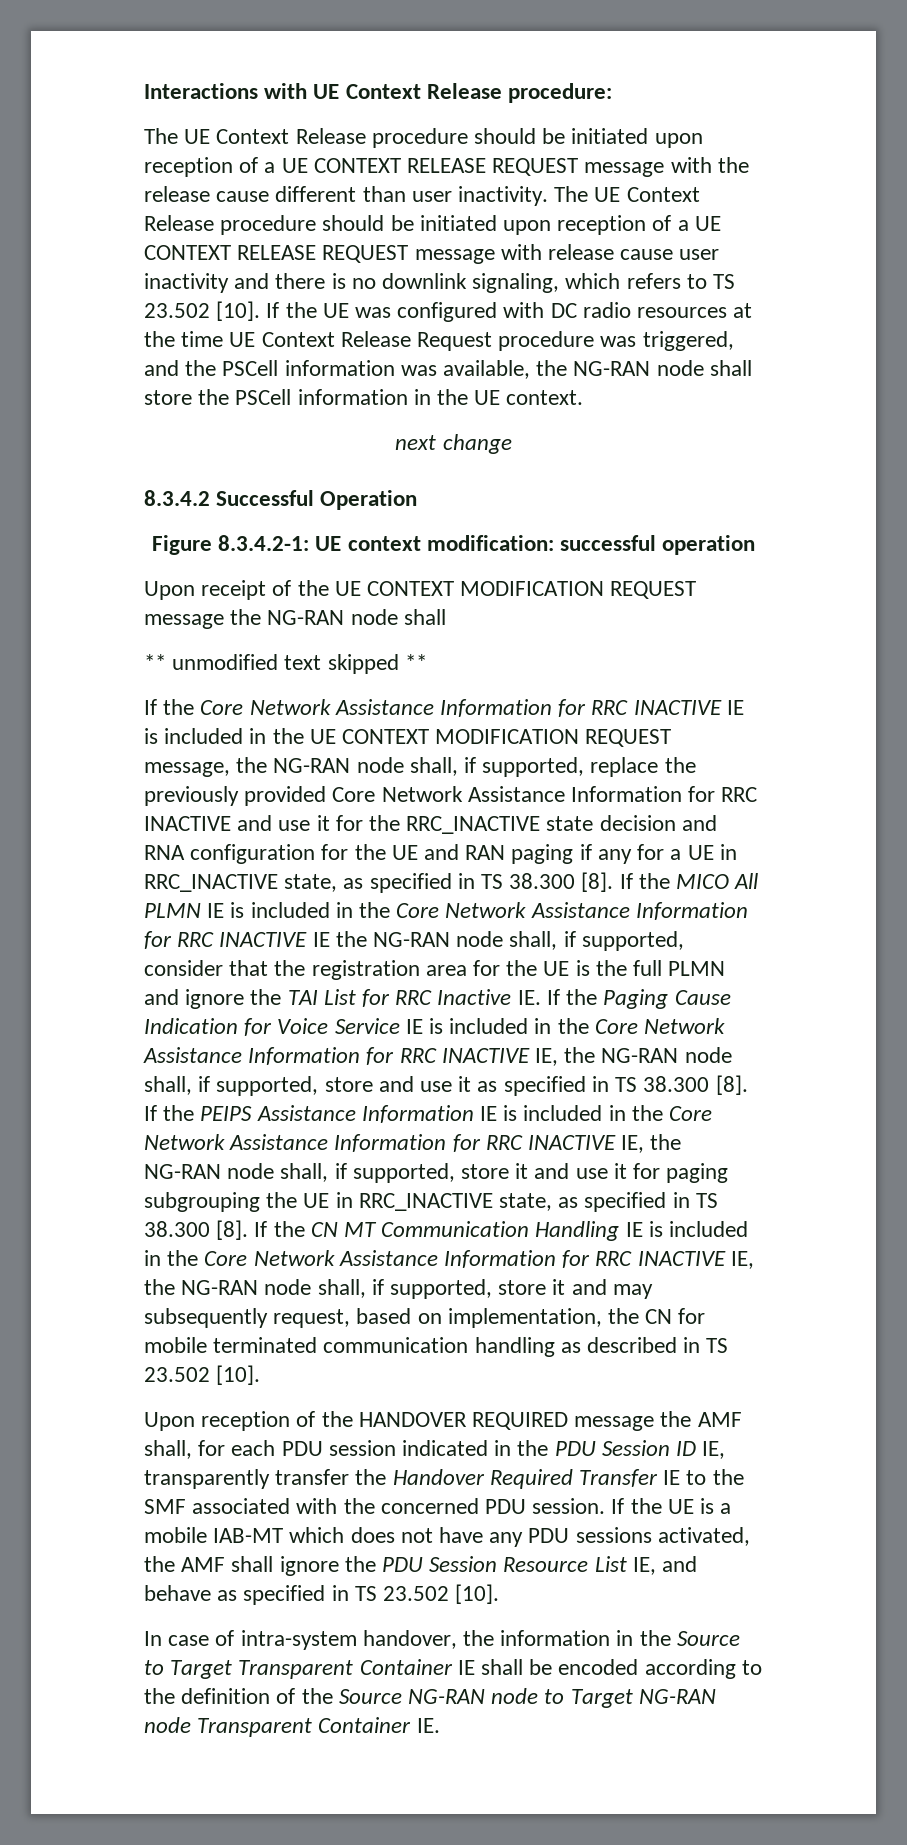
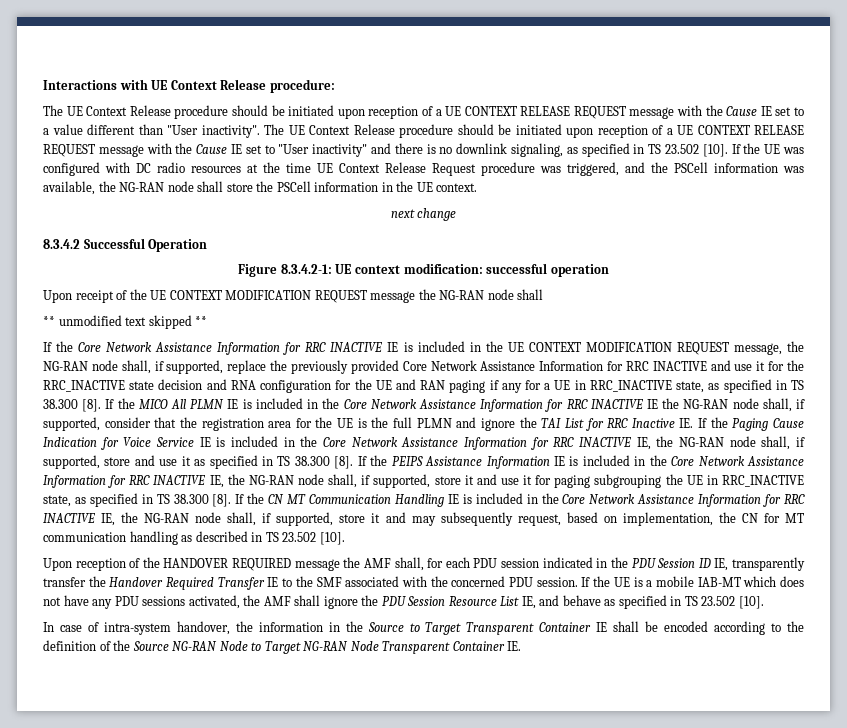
[144,186,549,206] release cause different than user inactivity. -> [726,106,804,116] [43,124,260,138] Cause IE set to a value different than "User inactivity".
[548,244,720,260] [144,273,229,293] release cause user inactivity -> [175,143,368,157] the Cause IE set to "User inactivity"
[565,273,707,289] which refers to -> [566,143,645,157] as specified in
[144,1337,318,1353] mobile terminated -> [784,513,804,523] MT
[491,1688,539,1704] node -> [219,641,248,651] Node
[144,1717,191,1733] node -> [350,641,379,651] Node

